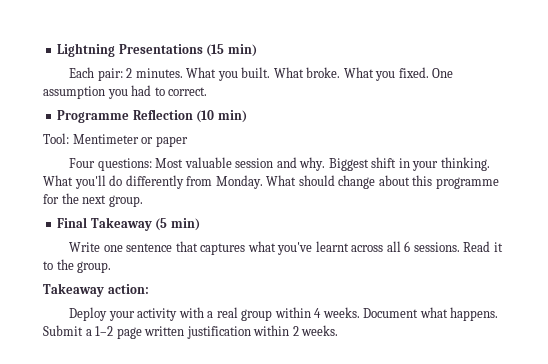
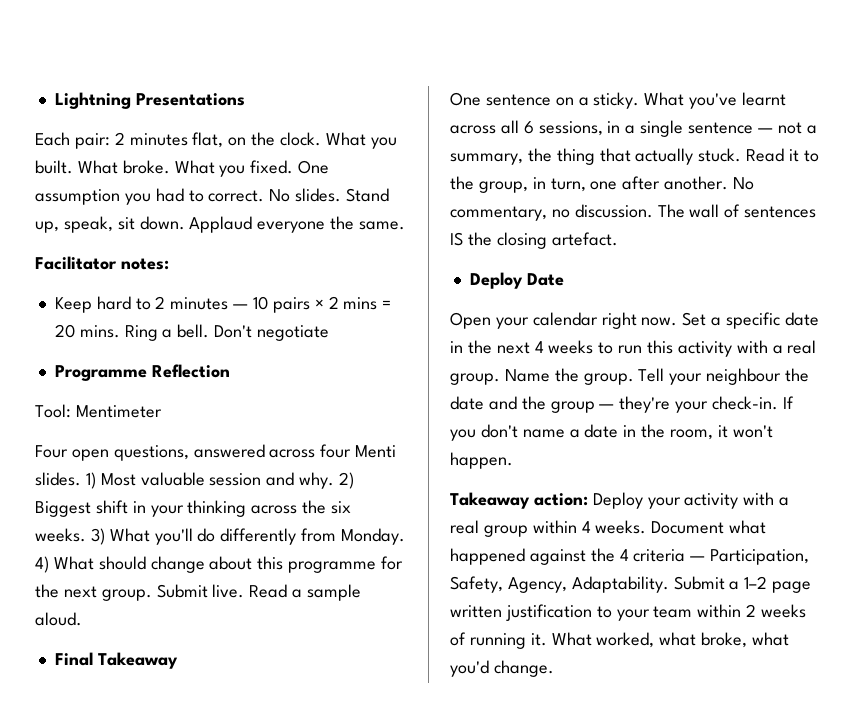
[206,44,257,57] (15 min) -> (245, 99) none
[135,68,183,78] minutes. -> [129,132,322,148] minutes flat, on the clock.
(208, 91) none -> [269,188,390,202] [35,216,406,233] [35,256,169,270] [54,296,392,313] [54,324,329,341] No slides. Stand up, speak, sit down. Applaud everyone the same. // Facilitator notes: // Keep hard to 2 minutes — 10 pairs × 2 mins = 20 mins. Ring a bell. Don't negotiate
[196,110,247,123] (10 min) -> (230, 371) none
[141,136,188,147] or paper -> (162, 411) none
[97,158,152,171] questions: -> [71,444,397,461] [35,472,96,489] open questions, answered across four Menti slides. 1)
(326, 164) none -> [339,472,355,489] 2)
[440,157,490,171] thinking. -> [187,500,352,517] [35,528,105,545] thinking across the six weeks. 3)
(263, 182) none -> [35,556,49,573] 4)
[57,217,200,231] [69,241,276,255] // Final Takeaway (5 min) // Write one sentence that captures what -> [156,584,362,601] [35,612,82,626] [54,652,178,669] [450,92,685,109] Submit live. Read a sample aloud. // Final Takeaway // One sentence on a sticky. What
[413,241,503,252] [43,259,112,273] sessions. Read it to the group. -> [538,120,817,137] [450,148,819,165] [450,176,755,193] [450,204,817,221] [450,232,618,249] [469,272,564,289] [450,312,819,329] [450,340,817,357] [450,368,810,385] [450,396,794,413] [450,424,773,441] [450,452,513,469] sessions, in a single sentence — not a summary, the thing that actually stuck. Read it to the group, in turn, one after another. No commentary, no discussion. The wall of sentences IS the closing artefact. // Deploy Date // Open your calendar right now. Set a specific date in the next 4 weeks to run this activity with a real group. Name the group. Tell your neighbour the date and the group — they're your check-in. If you don't name a date in the room, it won't happen.
(149, 289) // -> (588, 499) none
[450,307,499,321] happens. -> [450,548,810,565] [450,576,669,593] happened against the 4 criteria — Participation, Safety, Agency, Adaptability.
[253,325,339,336] within 2 weeks. -> [596,604,807,621] [450,632,790,649] [450,660,554,677] to your team within 2 weeks of running it. What worked, what broke, what you'd change.

